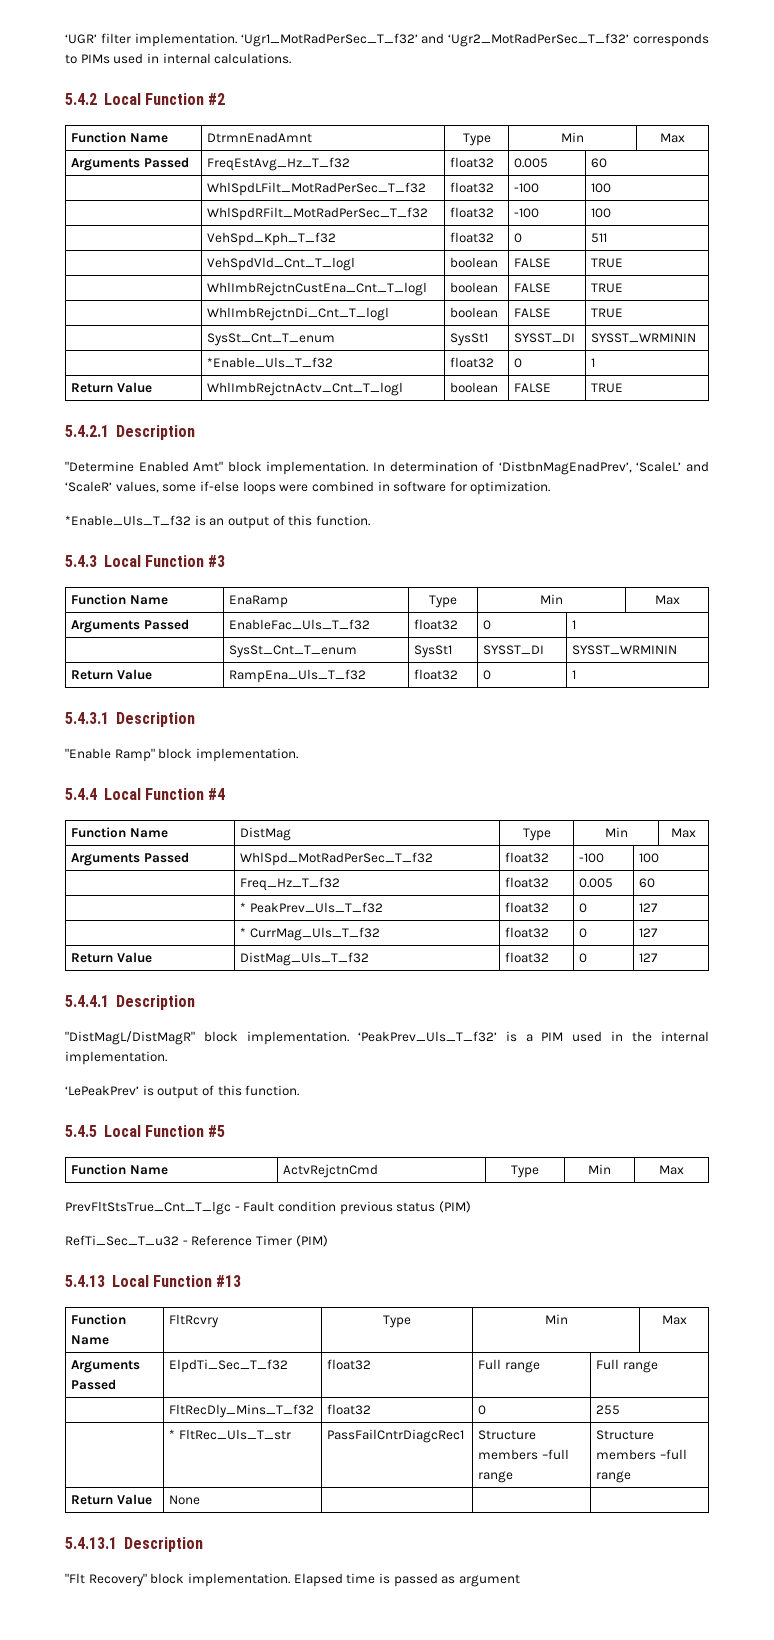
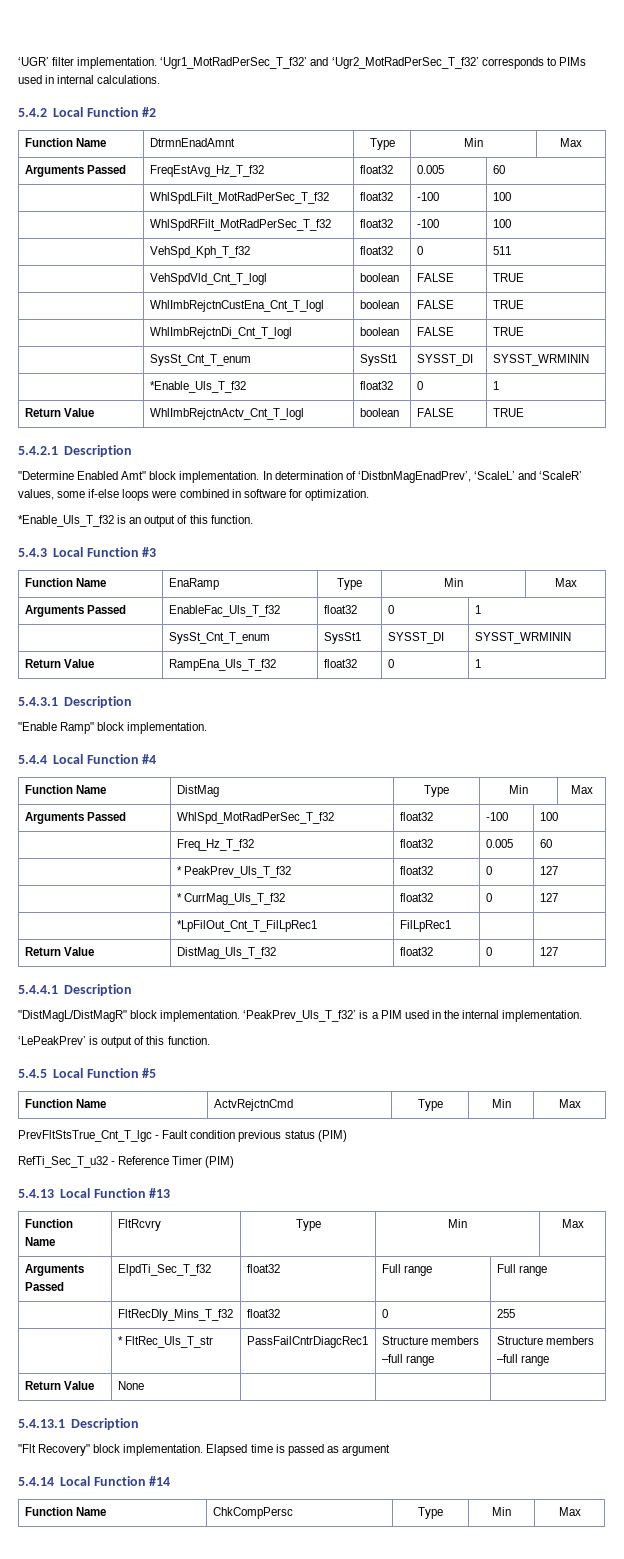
(659, 932) none -> [176,920,317,932] [399,920,451,932] // | *LpFilOut_Cnt_T_FilLpRec1 | FilLpRec1 | |
(520, 1580) none -> [18,1476,171,1486] [24,1507,106,1516] [212,1507,293,1519] [418,1507,443,1519] [492,1507,511,1516] [558,1507,581,1516] // 5.4.14 Local Function #14 // Function Name | ChkCompPersc | Type | Min | Max

